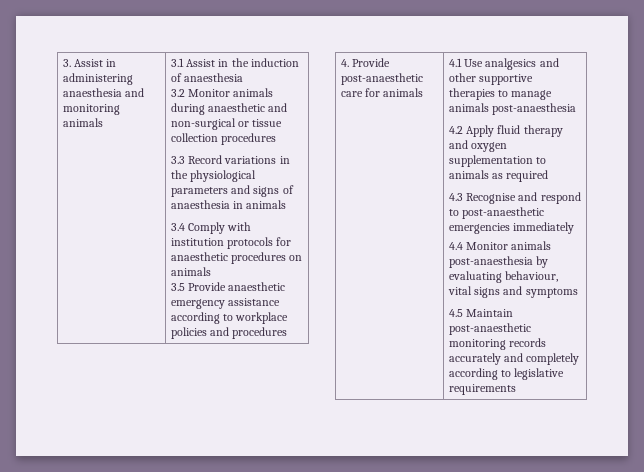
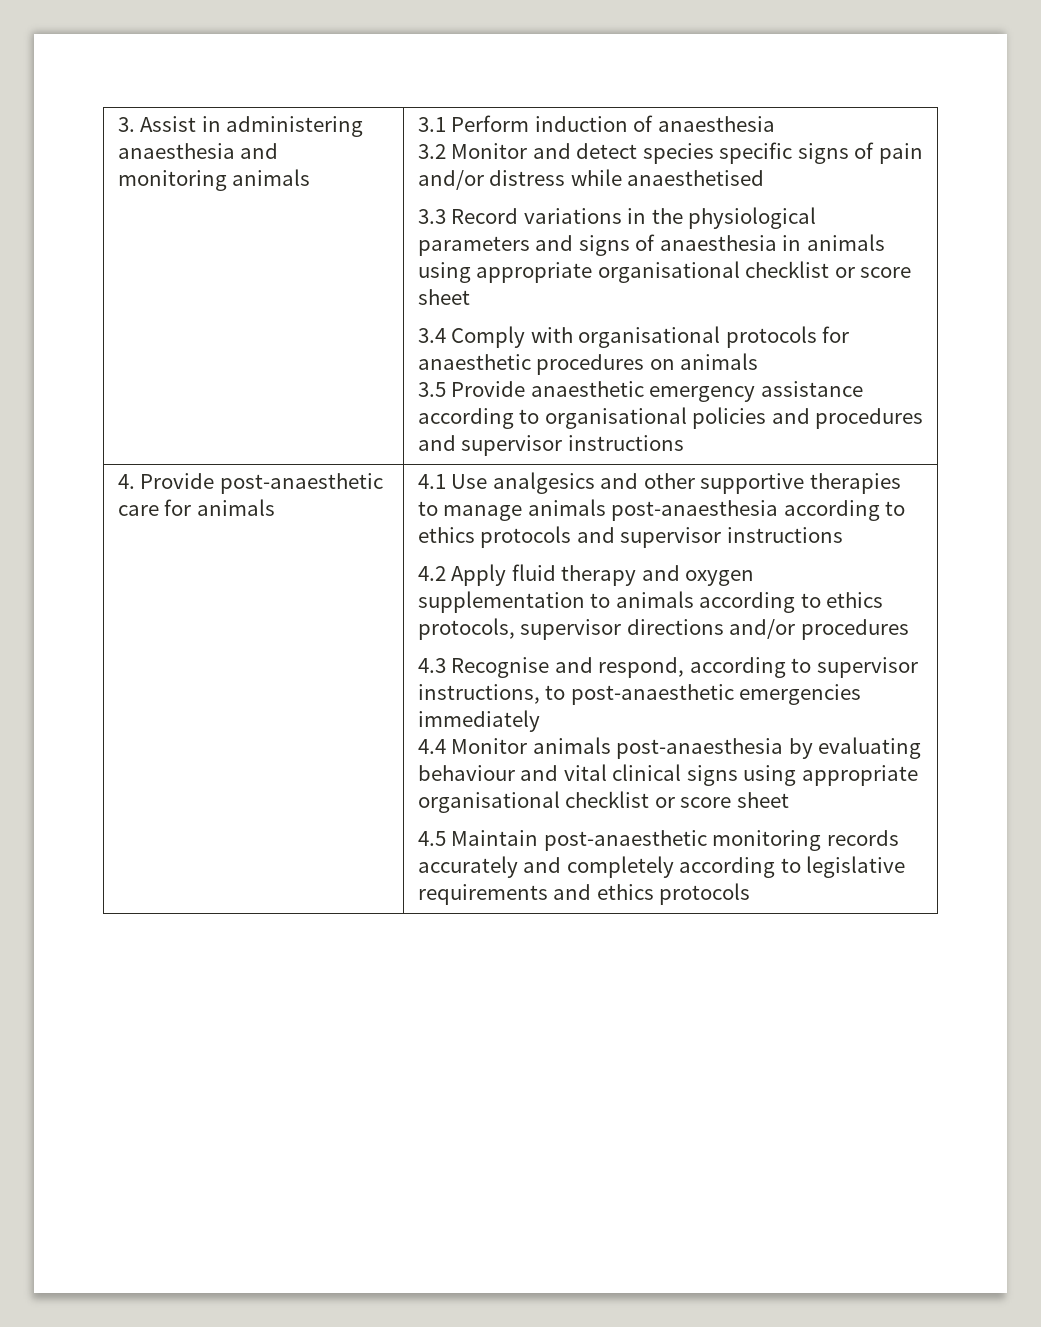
[186,58,249,67] Assist in the -> [451,115,530,132] Perform
[233,88,274,97] [170,103,288,115] [170,118,283,130] [170,133,277,145] animals during anaesthetic and non-surgical or tissue collection procedures -> [532,142,923,164] [417,169,765,190] and detect species specific signs of pain and/or distress while anaesthetised
(287, 204) none -> [417,261,912,283] [417,289,470,305] using appropriate organisational checklist or score sheet
[170,238,224,246] institution -> [578,326,721,348] organisational
[235,312,289,324] workplace -> [544,407,687,429] organisational
(288, 333) none -> [417,435,684,456] and supervisor instructions
(577, 109) none -> [783,500,906,521] [417,526,843,548] according to ethics protocols and supervisor instructions
[492,170,549,182] [448,192,581,204] as required // 4.3 Recognise and respond -> [699,592,884,613] [417,618,909,640] [417,657,918,678] [417,684,540,704] according to ethics protocols, supervisor directions and/or procedures // 4.3 Recognise and respond, according to supervisor instructions,
[505,271,559,282] [447,286,578,298] behaviour, vital signs and symptoms -> [417,764,918,786] [417,791,789,813] behaviour and vital clinical signs using appropriate organisational checklist or score sheet
(516, 389) none -> [553,883,751,905] and ethics protocols

